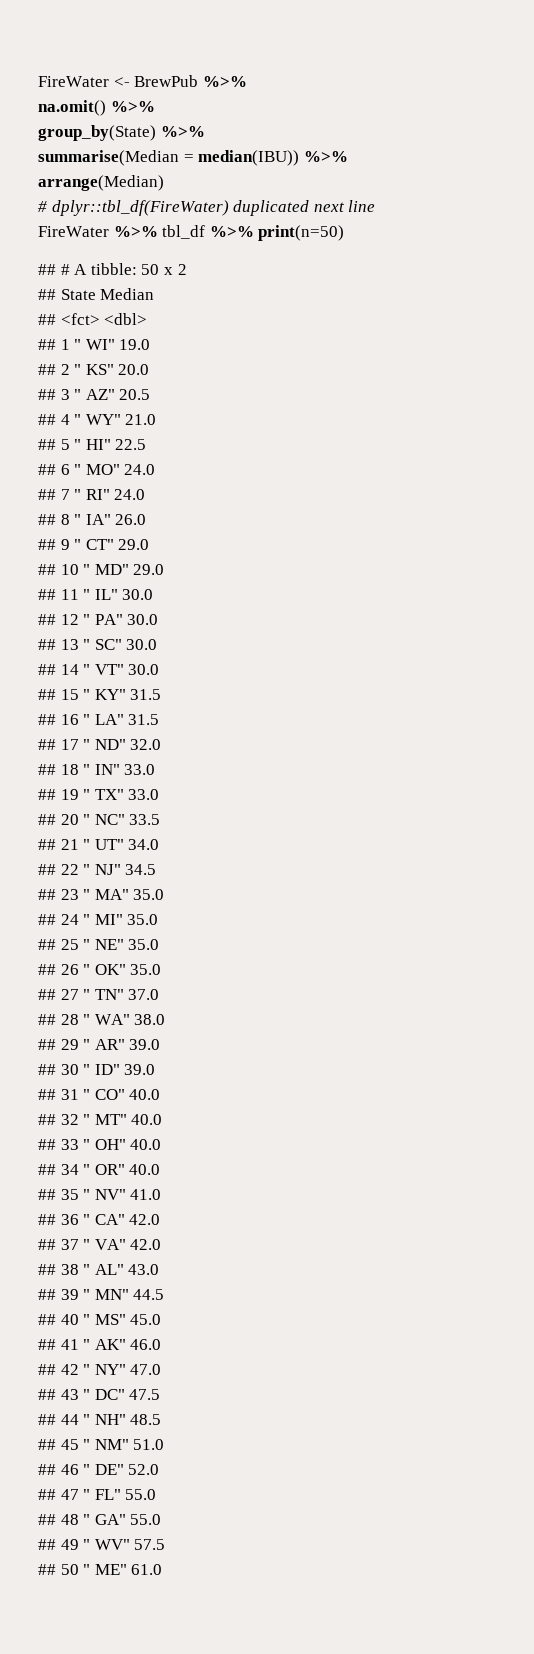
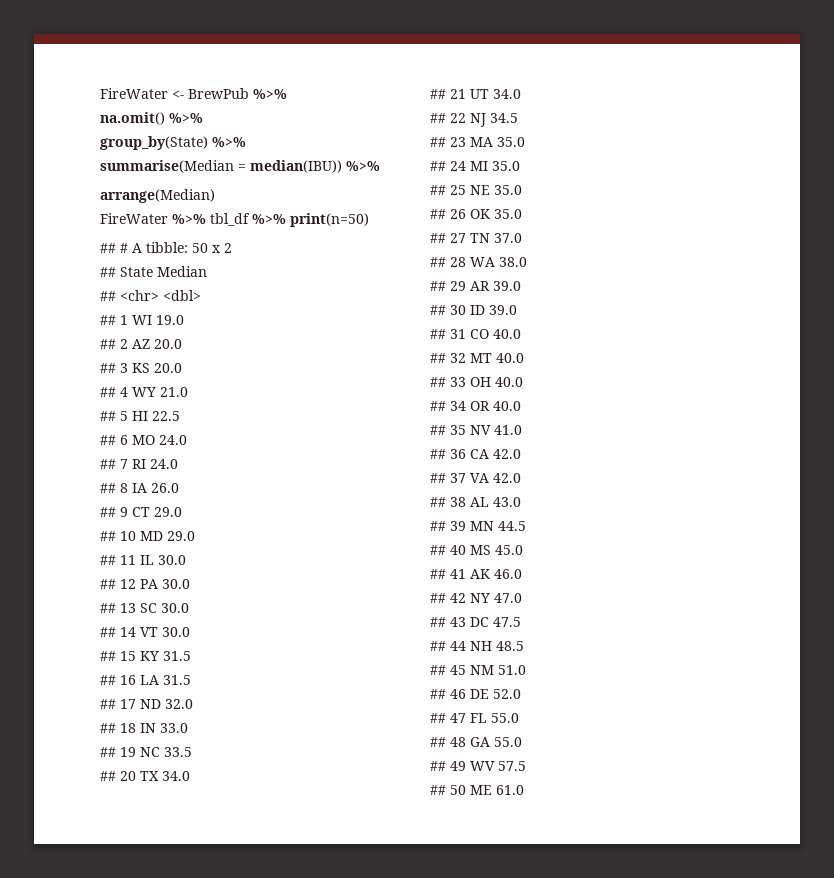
[38,200,376,216] // # dplyr::tbl_df(FireWater) duplicated next line -> (215, 196) none
[60,313,100,325] <fct> -> [120,290,159,301] <chr>
[74,339,115,350] " WI" -> [132,315,152,325] WI
[74,364,114,375] " KS" -> [132,339,150,349] AZ
[74,389,151,400] " AZ" 20.5 -> [132,363,182,373] KS 20.0
[74,414,121,425] " WY" -> [132,387,156,397] WY
[74,439,111,450] " HI" -> [132,411,148,421] HI
[74,464,120,475] " MO" -> [132,435,155,445] MO
[74,489,110,500] " RI" -> [132,459,146,469] RI
[74,514,111,525] " IA" -> [132,483,147,493] IA
[74,539,114,550] " CT" -> [132,507,150,517] CT
[83,564,129,575] " MD" -> [140,531,163,541] MD
[83,589,118,600] " IL" -> [140,555,154,565] IL
[83,614,123,625] " PA" -> [140,579,158,589] PA
[83,639,122,650] " SC" -> [140,603,157,613] SC
[83,664,124,675] " VT" -> [140,627,158,637] VT
[83,689,126,700] " KY" -> [140,651,159,661] KY
[83,714,124,725] " LA" -> [140,675,159,685] LA
[83,739,126,750] " ND" -> [140,699,161,709] ND
[83,764,120,775] " IN" -> [140,723,156,733] IN
[83,789,160,800] " TX" 33.0 -> [140,747,192,757] NC 33.5
[83,814,161,825] " NC" 33.5 -> [140,771,190,781] TX 34.0
[83,839,124,850] " UT" -> [470,89,489,99] UT
[83,864,121,875] " NJ" -> [470,113,486,127] NJ
[83,889,129,900] " MA" -> [470,137,493,147] MA
[83,914,123,925] " MI" -> [470,161,488,171] MI
[83,939,124,950] " NE" -> [470,185,490,195] NE
[83,964,126,975] " OK" -> [470,209,490,219] OK
[83,989,124,1000] " TN" -> [470,233,490,243] TN
[83,1014,130,1025] " WA" -> [470,257,495,267] WA
[83,1039,125,1050] " AR" -> [470,281,490,291] AR
[83,1064,120,1075] " ID" -> [470,305,485,315] ID
[83,1089,125,1100] " CO" -> [470,329,489,339] CO
[83,1114,127,1125] " MT" -> [470,353,492,363] MT
[83,1139,126,1150] " OH" -> [470,377,491,387] OH
[83,1164,125,1175] " OR" -> [470,401,490,411] OR
[83,1189,126,1200] " NV" -> [470,425,491,435] NV
[83,1214,125,1225] " CA" -> [470,449,489,459] CA
[83,1239,126,1250] " VA" -> [470,473,489,483] VA
[83,1264,124,1275] " AL" -> [470,497,489,507] AL
[83,1289,129,1300] " MN" -> [470,521,494,531] MN
[83,1314,126,1325] " MS" -> [470,545,491,555] MS
[83,1339,126,1350] " AK" -> [470,569,490,579] AK
[83,1364,126,1375] " NY" -> [470,593,490,603] NY
[83,1389,125,1400] " DC" -> [470,617,489,627] DC
[83,1414,126,1425] " NH" -> [470,641,492,651] NH
[83,1439,129,1450] " NM" -> [470,665,494,675] NM
[83,1464,124,1475] " DE" -> [470,689,489,699] DE
[83,1489,121,1500] " FL" -> [470,713,487,723] FL
[83,1514,126,1525] " GA" -> [470,737,490,747] GA
[83,1539,130,1550] " WV" -> [470,761,495,771] WV
[83,1564,127,1575] " ME" -> [470,785,492,795] ME

